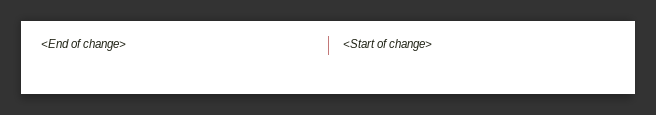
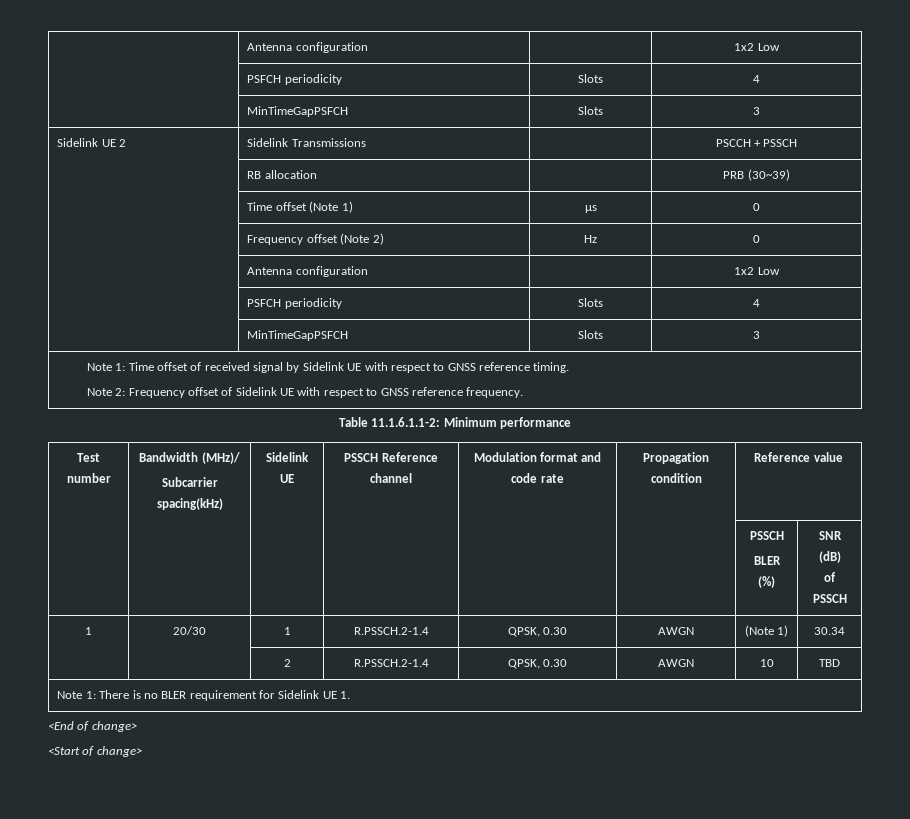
(41, 43) none -> [247,42,368,53] [734,43,780,51] [247,74,342,85] [578,74,603,83] [753,75,760,83] [247,106,349,117] [578,106,603,115] [753,107,760,115] [57,138,127,147] [247,138,366,147] [715,139,798,147] [247,170,317,179] [723,169,790,181] [247,201,353,213] [584,205,597,213] [753,203,760,211] [247,233,384,245] [584,235,597,243] [753,235,760,243] [247,266,368,277] [734,267,780,275] [247,298,342,309] [578,298,603,307] [753,299,760,307] [247,330,349,341] [578,330,603,339] [753,331,760,339] [86,362,570,373] [86,387,524,398] [338,417,572,429] [77,453,100,462] [66,473,111,483] [139,452,240,464] [161,477,218,487] [156,498,223,510] [266,452,309,462] [280,474,294,483] [344,452,438,462] [370,473,412,483] [473,452,602,462] [511,473,564,483] [643,452,709,464] [650,473,702,483] [754,452,843,462] [749,531,784,540] [753,556,781,565] [758,576,775,588] [818,531,842,540] [818,551,841,563] [824,572,836,582] [812,594,847,603] [85,627,92,635] [173,626,206,635] [283,627,291,635] [353,627,429,635] [507,627,568,637] [658,627,694,635] [744,625,789,637] [814,627,845,635] [283,659,291,667] [353,659,429,667] [507,659,568,669] [658,659,694,667] [759,659,774,667] [819,659,840,667] [57,690,351,701] | Antenna configuration | | 1x2 Low // | PSFCH periodicity | Slots | 4 // | MinTimeGapPSFCH | Slots | 3 // Sidelink UE 2 | Sidelink Transmissions | | PSCCH + PSSCH // | RB allocation | | PRB (30~39) // | Time offset (Note 1) | μs | 0 // | Frequency offset (Note 2) | Hz | 0 // | Antenna configuration | | 1x2 Low // | PSFCH periodicity | Slots | 4 // | MinTimeGapPSFCH | Slots | 3 // Note 1: Time offset of received signal by Sidelink UE with respect to GNSS reference timing. // Note 2: Frequency offset of Sidelink UE with respect to GNSS reference frequency. // Table 11.1.6.1.1-2: Minimum performance // Test number | Bandwidth (MHz)/ // Subcarrier spacing(kHz) | Sidelink UE | PSSCH Reference channel | Modulation format and code rate | Propagation condition | Reference value // | | | | | | PSSCH // BLER (%) | SNR (dB) // of PSSCH // 1 | 20/30 | 1 | R.PSSCH.2-1.4 | QPSK, 0.30 | AWGN | (Note 1) | 30.34 // | | 2 | R.PSSCH.2-1.4 | QPSK, 0.30 | AWGN | 10 | TBD // Note 1: There is no BLER requirement for Sidelink UE 1. //

